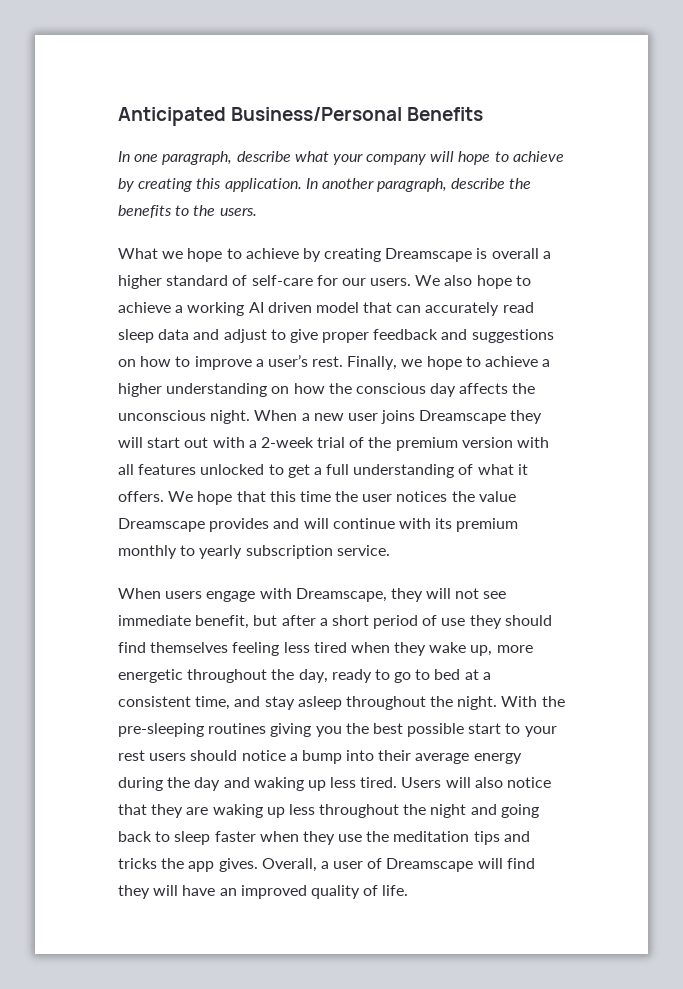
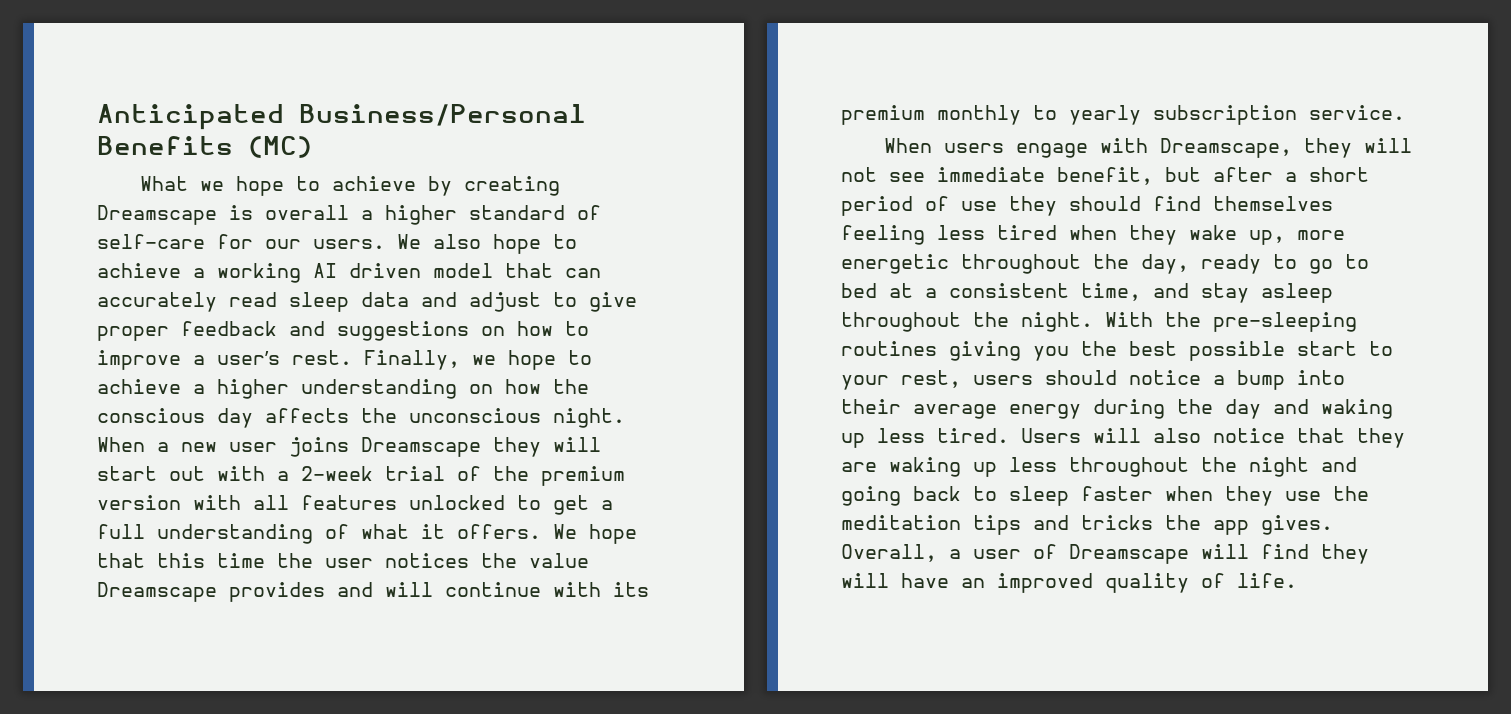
[118,151,564,165] [118,178,532,192] [118,205,257,218] // In one paragraph, describe what your company will hope to achieve by creating this application. In another paragraph, describe the benefits to the users. -> [248,136,312,158] (MC)
[118,750,145,761] rest -> [901,370,961,388] rest,

